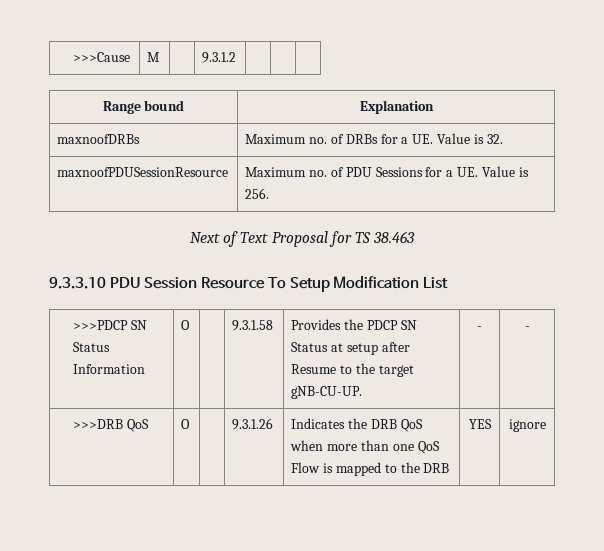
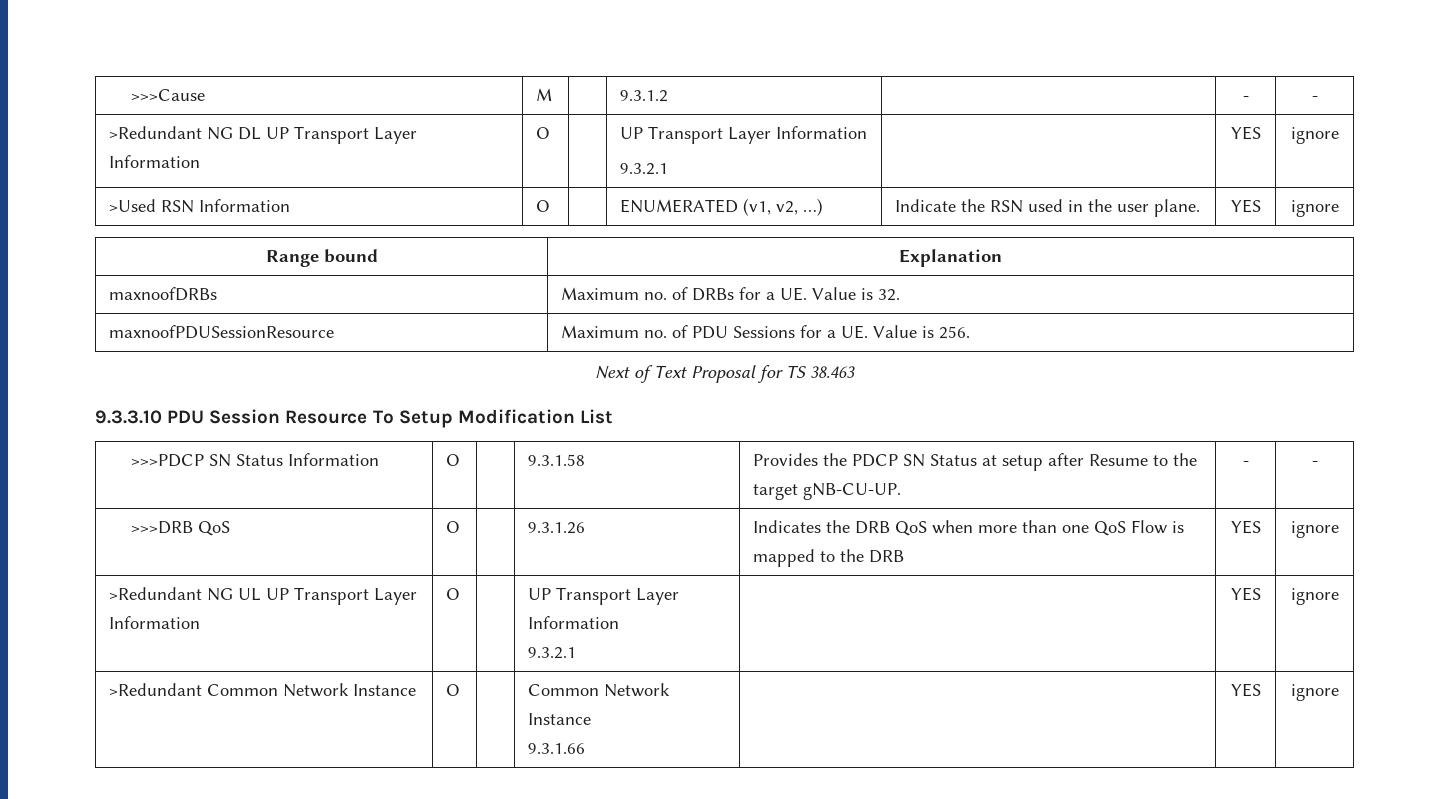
(237, 57) | -> [1242,96,1249,101] [1311,96,1318,101] [109,126,418,144] [109,155,201,168] [536,127,551,139] [620,126,868,144] [620,163,669,175] [1230,126,1261,140] [1290,127,1339,144] [109,199,291,213] [536,200,551,212] [620,198,824,216] [895,199,1201,217] [1230,199,1261,213] [1290,200,1339,217] - | - // >Redundant NG DL UP Transport Layer Information | O | | UP Transport Layer Information // 9.3.2.1 | | YES | ignore // >Used RSN Information | O | | ENUMERATED (v1, v2, …) | Indicate the RSN used in the user plane. | YES | ignore
(546, 425) none -> [109,587,418,605] [109,616,201,629] [446,588,461,600] [528,587,680,605] [528,616,620,629] [528,647,577,659] [1230,587,1261,601] [1290,588,1339,605] [109,683,417,697] [446,684,461,696] [528,683,671,697] [528,713,592,725] [528,743,586,754] [1230,683,1261,697] [1290,684,1339,701] // >Redundant NG UL UP Transport Layer Information | O | | UP Transport Layer Information // 9.3.2.1 | | YES | ignore // >Redundant Common Network Instance | O | | Common Network Instance // 9.3.1.66 | | YES | ignore

